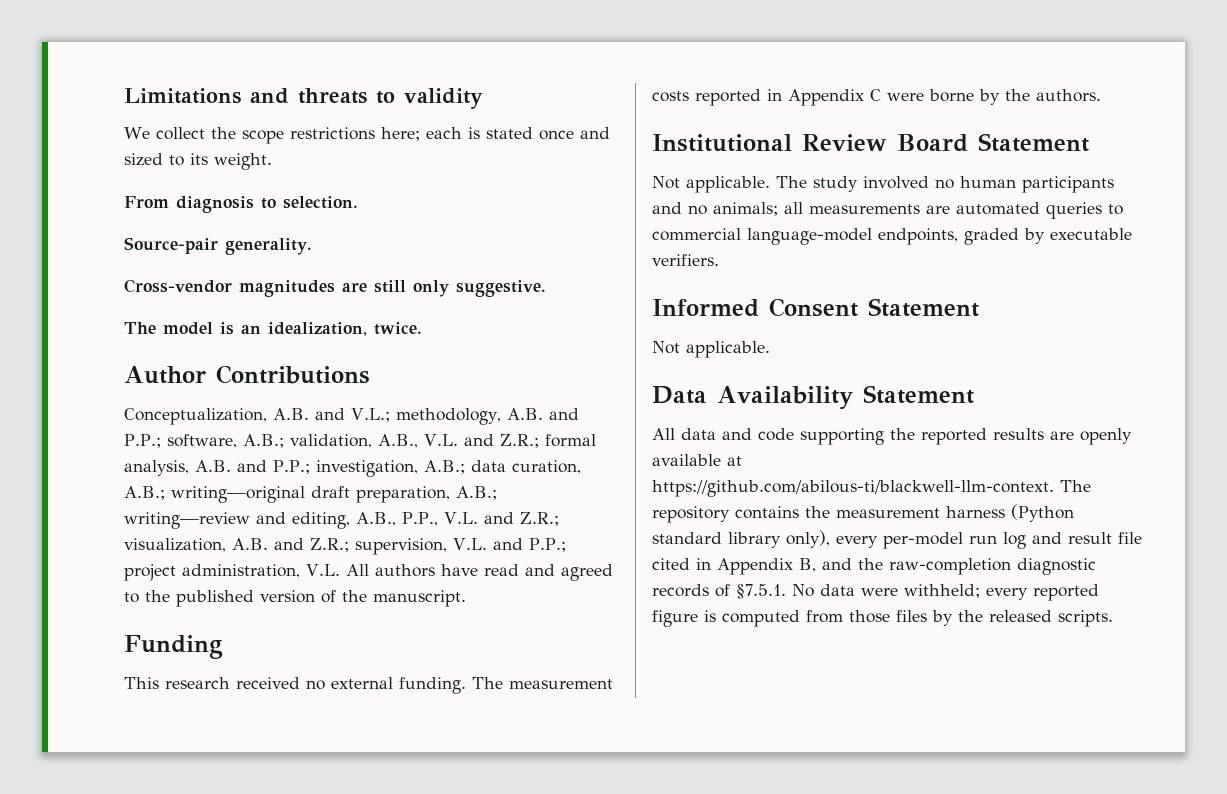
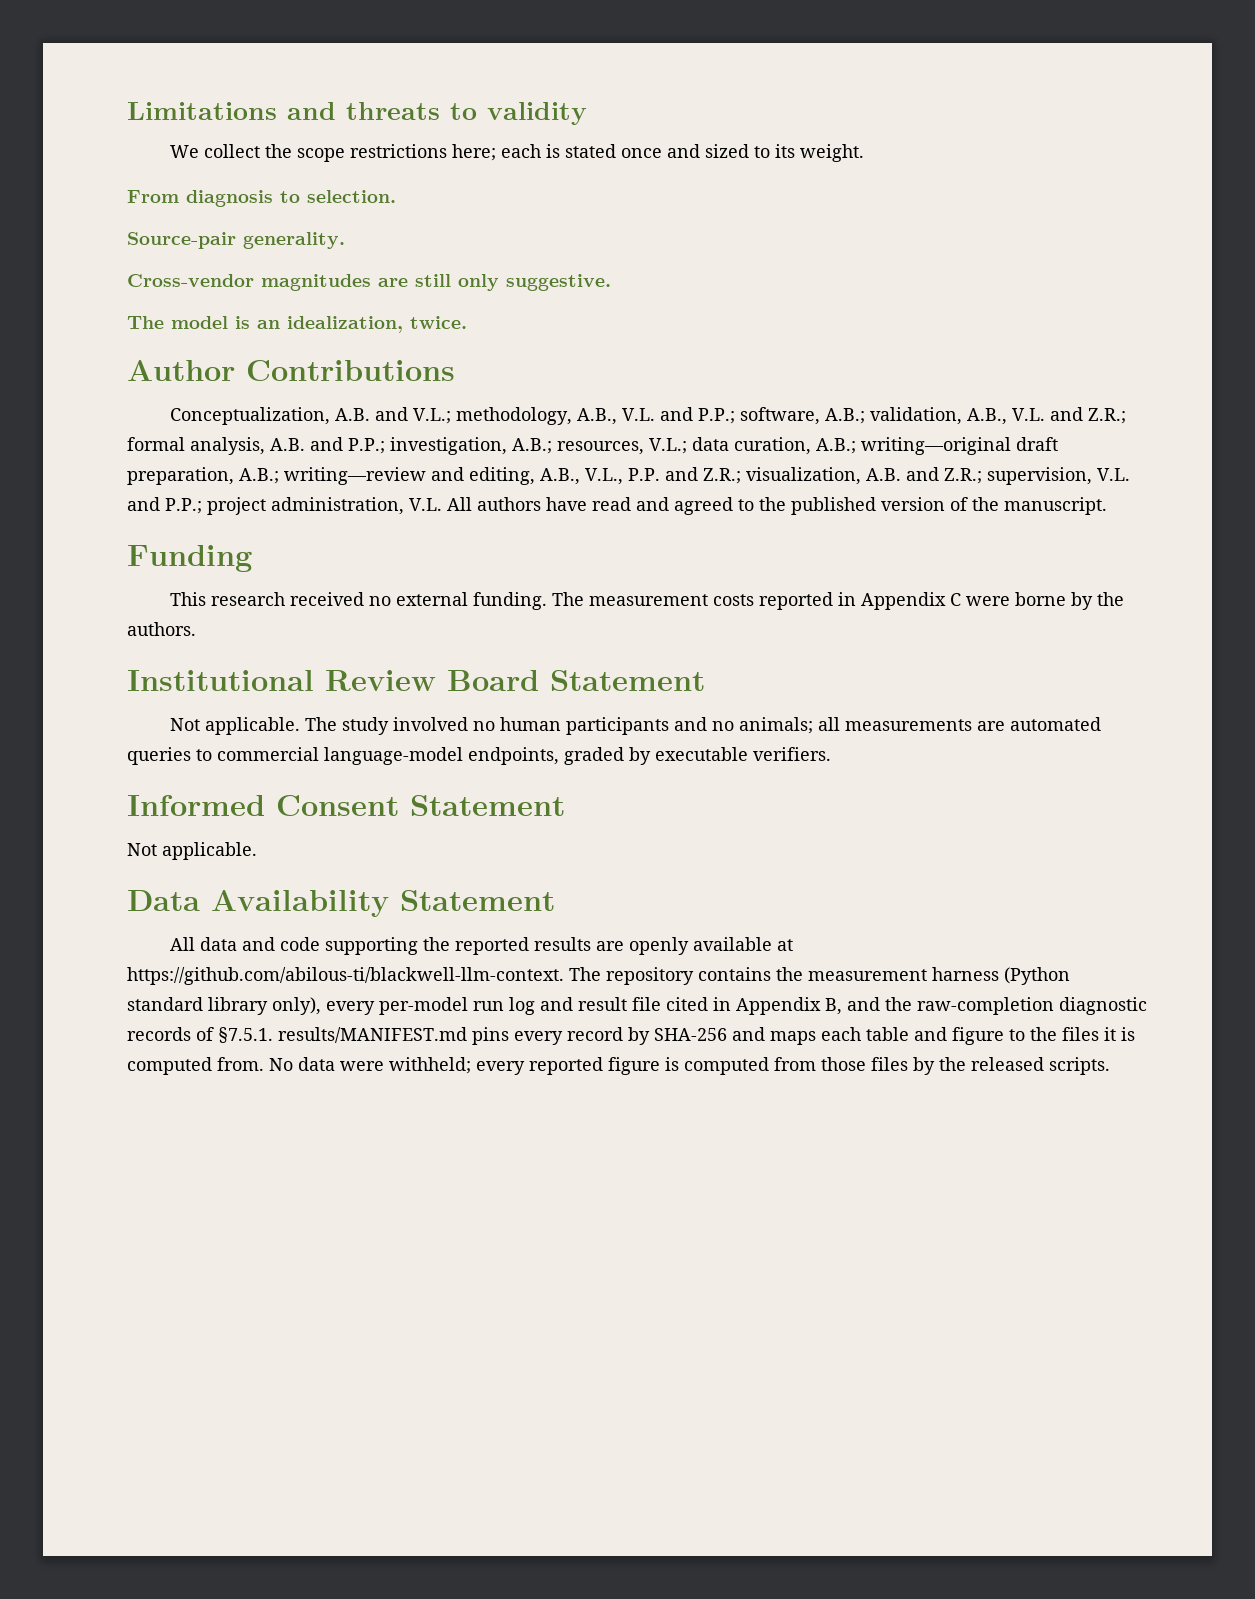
[506,408,543,420] A.B. -> [577,408,656,425] A.B., V.L.
(465, 467) none -> [557,438,687,455] resources, V.L.;
[402,512,478,526] P.P., V.L. -> [585,468,660,485] V.L., P.P.
(786, 591) none -> [278,1027,1135,1045] [127,1057,264,1075] results/MANIFEST.md pins every record by SHA-256 and maps each table and figure to the files it is computed from.

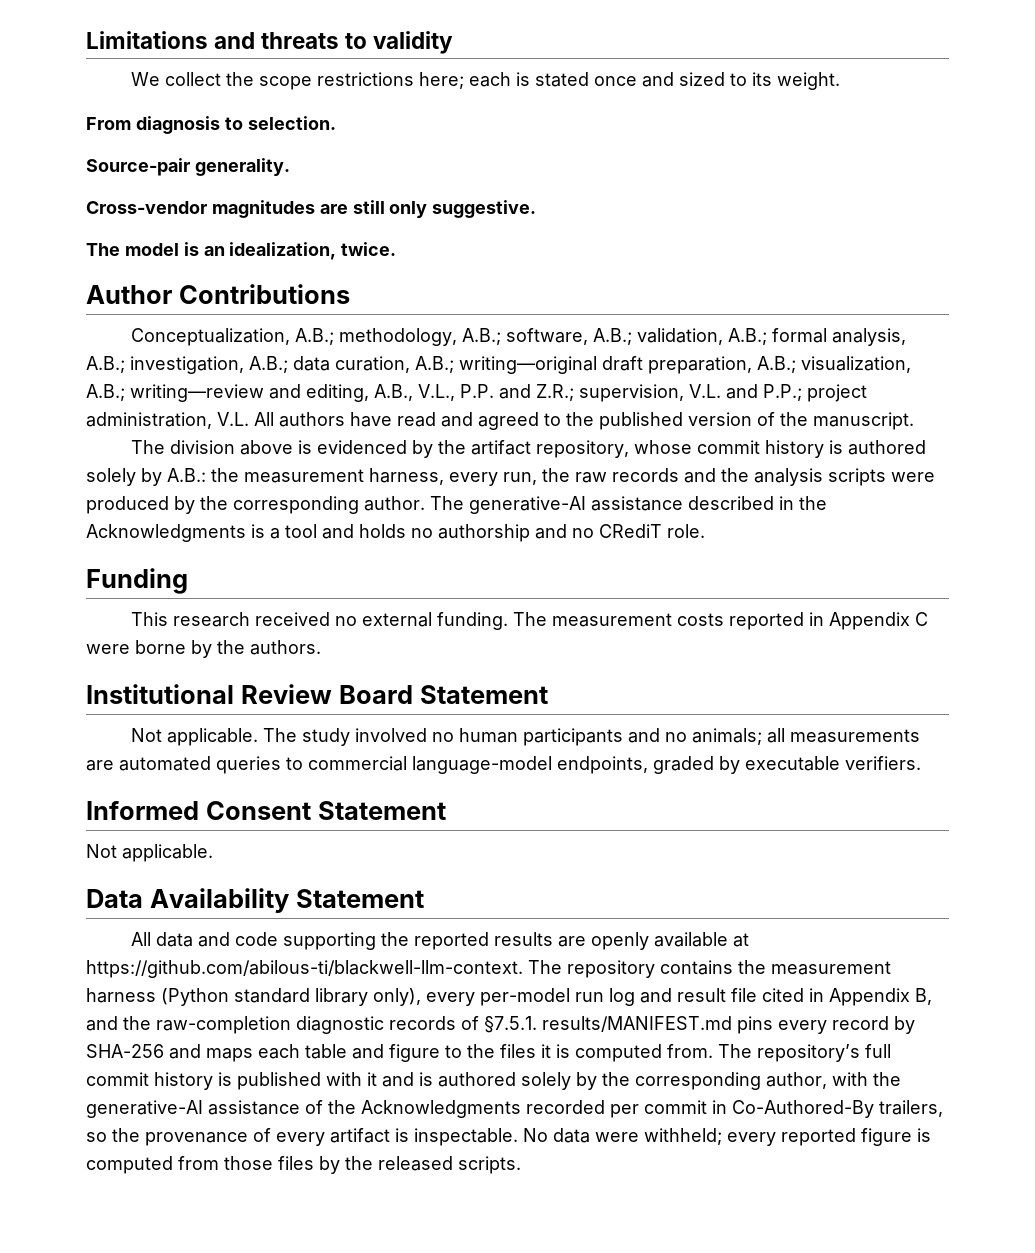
[335,407,1127,425] [127,437,687,455] A.B. and V.L.; methodology, A.B., V.L. and P.P.; software, A.B.; validation, A.B., V.L. and Z.R.; formal analysis, A.B. and P.P.; investigation, A.B.; resources, V.L.; -> [295,328,907,346] [86,356,288,374] A.B.; methodology, A.B.; software, A.B.; validation, A.B.; formal analysis, A.B.; investigation, A.B.;
(279, 476) none -> [801,356,911,373] [86,384,125,401] visualization, A.B.;
[746,467,982,485] visualization, A.B. and Z.R.; -> (574, 392) none
(1107, 506) none -> [131,440,927,458] [86,468,935,486] [86,496,827,514] [86,524,705,542] // The division above is evidenced by the artifact repository, whose commit history is authored solely by A.B.: the measurement harness, every run, the raw records and the analysis scripts were produced by the corresponding author. The generative-AI assistance described in the Acknowledgments is a tool and holds no authorship and no CRediT role.
(264, 1064) none -> [718,1044,891,1062] [86,1072,901,1090] [86,1100,943,1118] [86,1128,518,1146] The repository’s full commit history is published with it and is authored solely by the corresponding author, with the generative-AI assistance of the Acknowledgments recorded per commit in Co-Authored-By trailers, so the provenance of every artifact is inspectable.

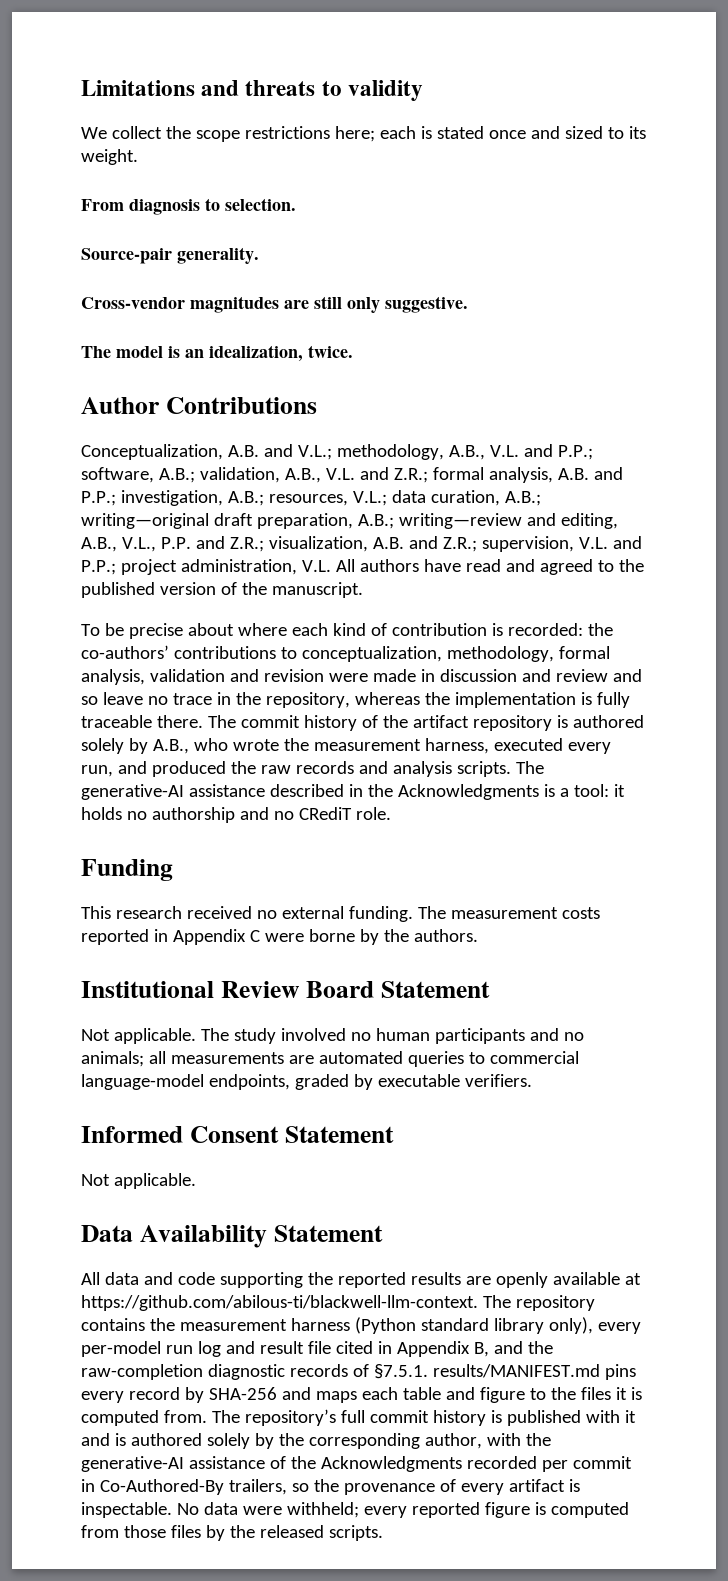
[295,328,907,346] [86,356,288,374] A.B.; methodology, A.B.; software, A.B.; validation, A.B.; formal analysis, A.B.; investigation, A.B.; -> [227,444,593,460] [81,467,623,483] [81,490,387,506] A.B. and V.L.; methodology, A.B., V.L. and P.P.; software, A.B.; validation, A.B., V.L. and Z.R.; formal analysis, A.B. and P.P.; investigation, A.B.; resources, V.L.;
[801,356,911,373] [86,384,125,401] visualization, A.B.; -> (394, 521) none
(574, 392) none -> [268,536,477,552] visualization, A.B. and Z.R.;
[131,440,927,458] [86,468,206,486] The division above is evidenced by the artifact repository, whose commit history is authored solely by A.B.: -> [81,623,613,639] [81,645,610,662] [81,669,642,685] [81,692,630,708] [81,715,644,731] [81,738,279,754] To be precise about where each kind of contribution is recorded: the co-authors’ contributions to conceptualization, methodology, formal analysis, validation and revision were made in discussion and review and so leave no trace in the repository, whereas the implementation is fully traceable there. The commit history of the artifact repository is authored solely by A.B., who wrote
(444, 476) none -> [493,738,563,751] executed
(537, 478) none -> [117,761,226,777] and produced
[721,468,935,486] [86,496,425,514] the analysis scripts were produced by the corresponding author. -> [392,761,511,777] analysis scripts.
[285,524,354,539] tool and -> [573,784,625,797] tool: it

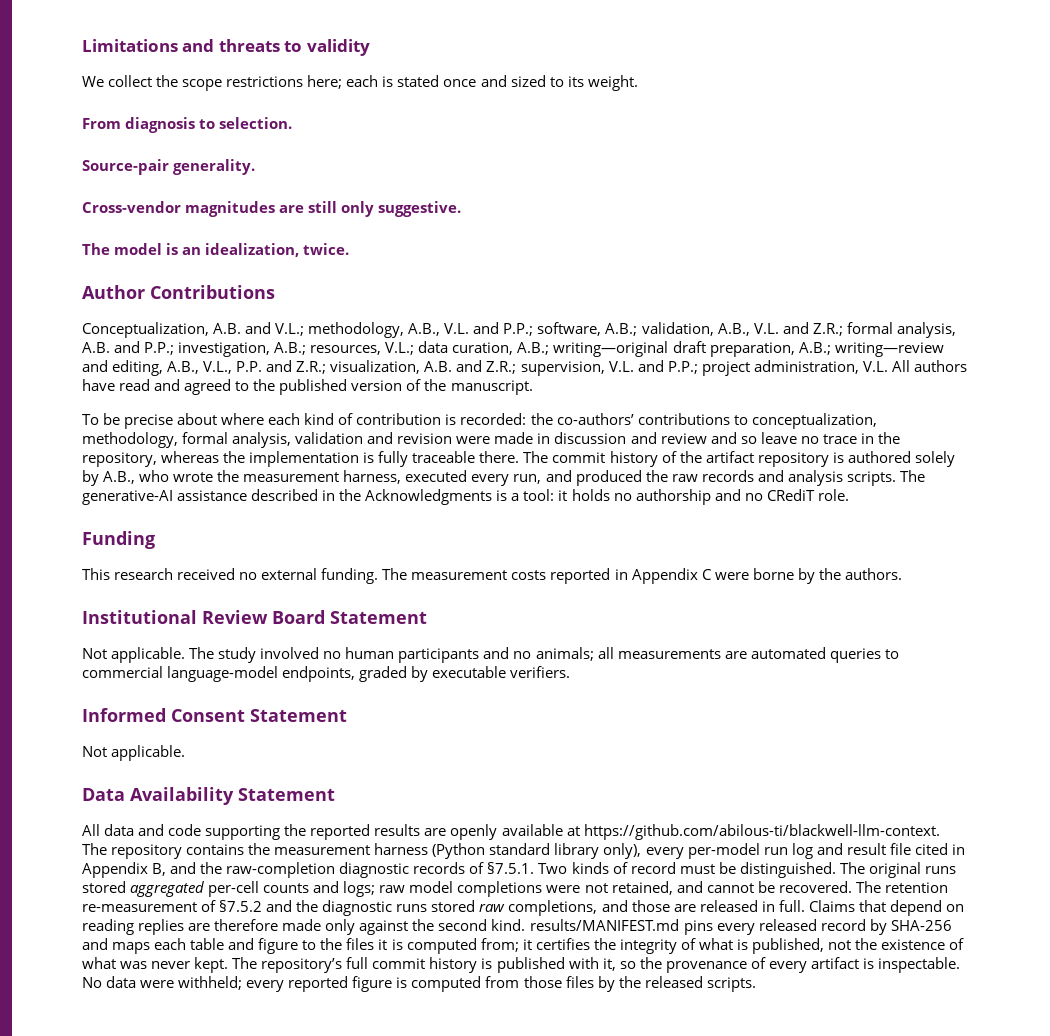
(428, 1371) none -> [538,862,956,878] [82,881,948,897] [82,900,964,916] [82,919,526,935] Two kinds of record must be distinguished. The original runs stored aggregated per-cell counts and logs; raw model completions were not retained, and cannot be recovered. The retention re-measurement of §7.5.2 and the diagnostic runs stored raw completions, and those are released in full. Claims that depend on reading replies are therefore made only against the second kind.
(124, 1397) none -> [758,919,817,931] released
[163,1410,207,1423] from. -> [480,938,965,954] [82,957,229,973] from; it certifies the integrity of what is published, not the existence of what was never kept.
[624,1410,636,1423] [81,1433,551,1449] [81,1456,632,1472] [81,1479,287,1495] it and is authored solely by the corresponding author, with the generative-AI assistance of the Acknowledgments recorded per commit in Co-Authored-By trailers, -> [602,958,616,971] it,

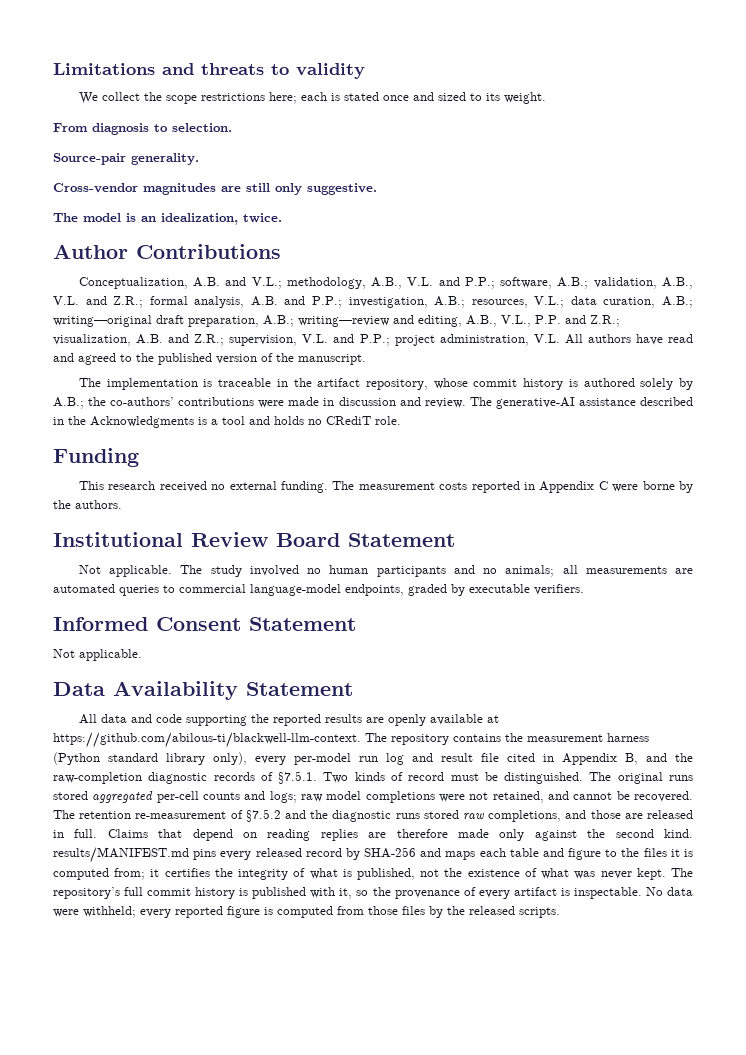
[82,413,877,429] [82,432,453,448] To be precise about where each kind of contribution is recorded: the co-authors’ contributions to conceptualization, methodology, formal analysis, validation and revision -> [78,378,693,390] [53,397,255,409] The implementation is traceable in the artifact repository, whose commit history is authored solely by A.B.; the co-authors’ contributions
[660,432,900,444] [82,451,955,467] [82,470,896,486] review and so leave no trace in the repository, whereas the implementation is fully traceable there. The commit history of the artifact repository is authored solely by A.B., who wrote the measurement harness, executed every run, and produced the raw records and analysis scripts. -> [424,398,466,408] review.
[523,489,741,505] tool: it holds no authorship and -> [222,416,304,425] tool and holds

